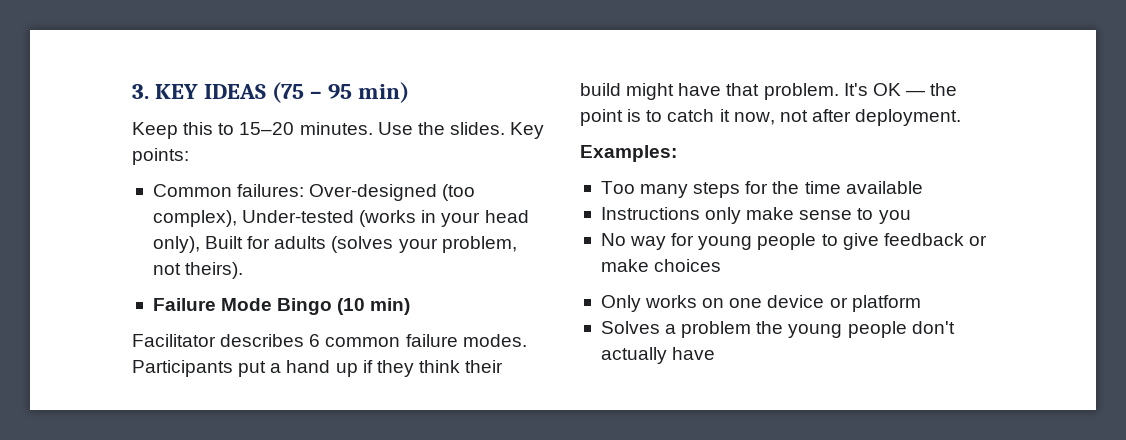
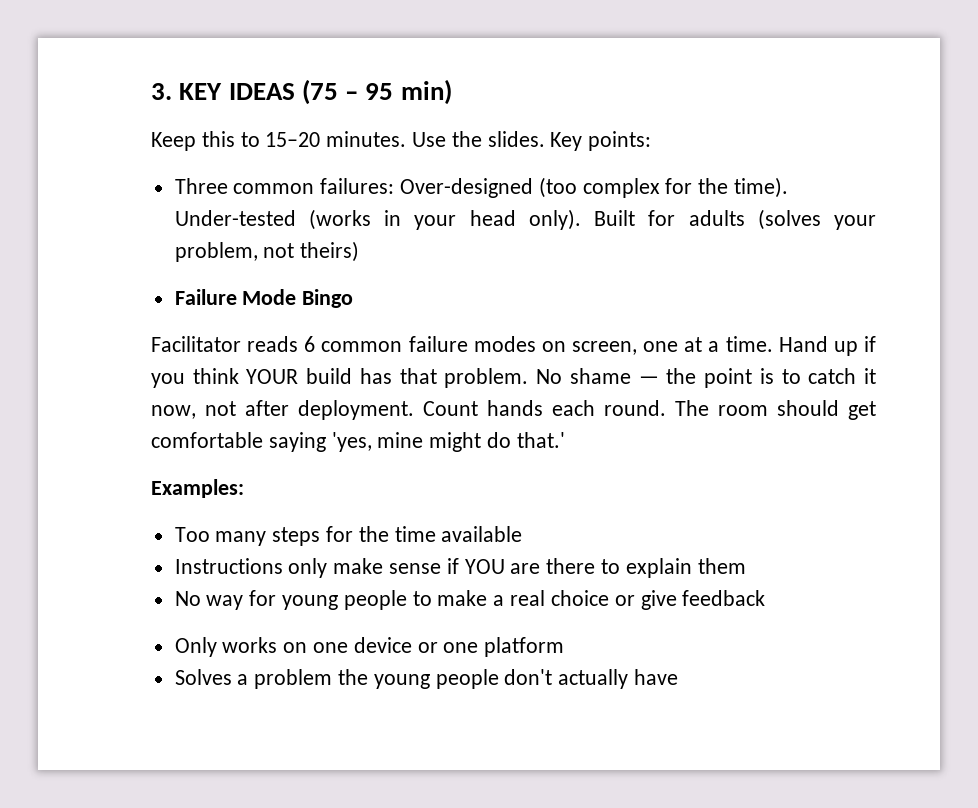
[152,184,232,197] Common -> [174,178,315,194] Three common
[152,210,237,227] complex), -> [582,177,789,198] complex for the time).
[152,236,200,253] only), -> [528,209,581,230] only).
[185,262,244,279] theirs). -> [300,241,360,262] theirs)
[337,298,411,315] (10 min) -> (354, 298) none
[220,334,305,347] describes -> [247,336,299,352] reads
[462,334,527,347] [132,360,504,377] [580,83,901,100] modes. Participants put a hand up if they think their build might have that problem. It's OK -> [473,336,876,356] [151,368,631,388] modes on screen, one at a time. Hand up if you think YOUR build has that problem. No shame
(962, 117) none -> [423,400,876,420] [151,432,565,452] Count hands each round. The room should get comfortable saying 'yes, mine might do that.'
[857,208,911,224] to you -> [446,558,746,578] if YOU are there to explain them
(838, 240) none -> [437,590,635,606] make a real choice or
[968,235,987,246] [600,259,722,272] or make choices -> (766, 598) none
(848, 302) none -> [443,642,479,653] one

